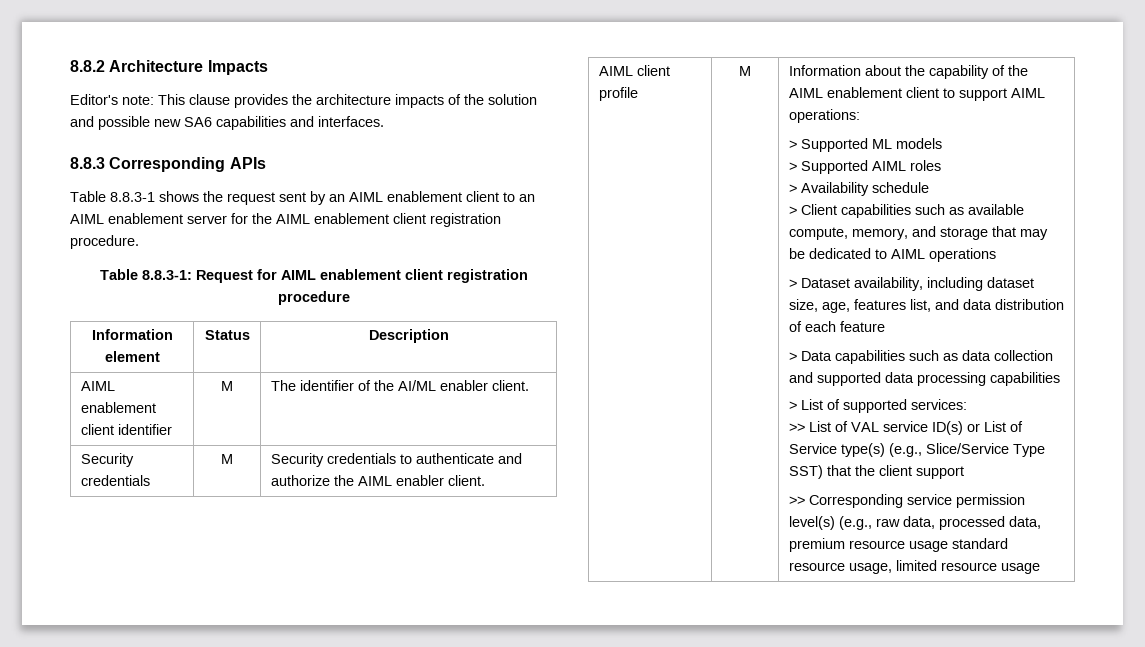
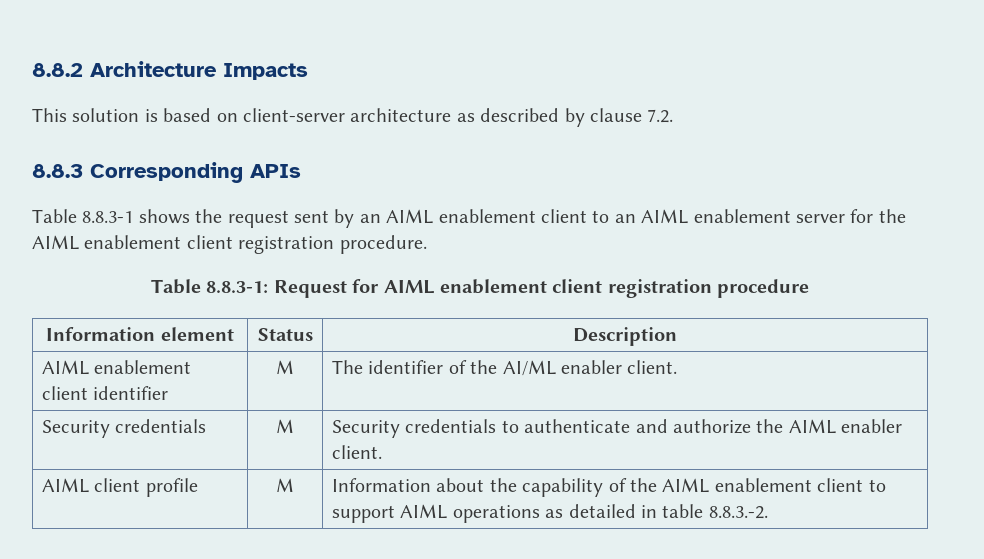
[70,94,537,108] [70,116,384,130] Editor's note: This clause provides the architecture impacts of the solution and possible new SA6 capabilities and interfaces. -> [32,108,674,127] This solution is based on client-server architecture as described by clause 7.2.
[788,109,860,123] [788,138,942,152] [788,160,941,174] [788,182,929,196] [788,204,1024,218] [788,226,1048,240] [788,248,996,262] [788,277,1034,291] [788,299,1064,313] [788,321,885,332] [788,350,1053,364] [788,372,1060,386] [788,399,967,413] [788,421,1023,435] [788,443,1045,457] [788,465,964,479] [788,494,1025,508] [788,516,1041,530] [788,538,1008,552] [788,560,1040,574] operations: // > Supported ML models // > Supported AIML roles // > Availability schedule // > Client capabilities such as available compute, memory, and storage that may be dedicated to AIML operations // > Dataset availability, including dataset size, age, features list, and data distribution of each feature // > Data capabilities such as data collection and supported data processing capabilities // > List of supported services: // >> List of VAL service ID(s) or List of Service type(s) (e.g., Slice/Service Type SST) that the client support // >> Corresponding service permission level(s) (e.g., raw data, processed data, premium resource usage standard resource usage, limited resource usage -> [452,504,768,523] operations as detailed in table 8.8.3.-2.

